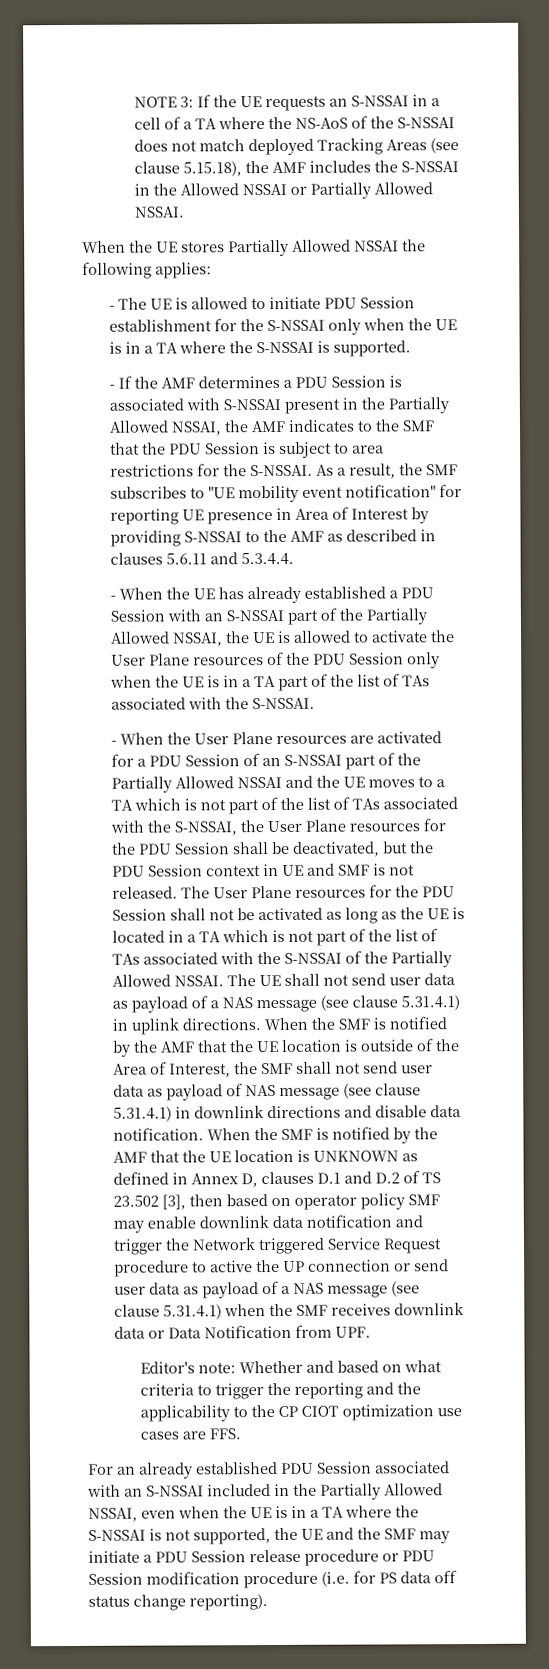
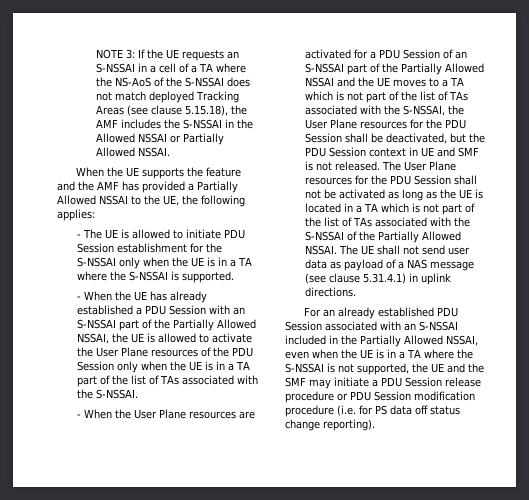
[181,239,399,257] stores Partially Allowed NSSAI -> [141,167,241,179] [57,181,238,193] [57,195,179,206] supports the feature and the AMF has provided a Partially Allowed NSSAI to the UE,
[108,375,402,389] [108,397,449,414] [108,419,435,436] [109,441,384,458] [109,463,458,479] [109,484,462,503] [109,506,429,525] [109,529,436,547] [109,552,294,566] // - If the AMF determines a PDU Session is associated with S-NSSAI present in the Partially Allowed NSSAI, the AMF indicates to the SMF that the PDU Session is subject to area restrictions for the S-NSSAI. As a result, the SMF subscribes to "UE mobility event notification" for reporting UE presence in Area of Interest by providing S-NSSAI to the AMF as described in clauses 5.6.11 and 5.3.4.4. -> (234, 277) none
[263,1016,447,1031] [112,1038,460,1057] [112,1061,433,1078] [112,1083,421,1101] [112,1105,461,1122] [112,1126,438,1144] [112,1149,418,1163] [112,1170,441,1188] [112,1193,440,1210] [112,1214,423,1233] [112,1237,442,1255] [113,1259,449,1277] [113,1280,420,1299] [113,1302,464,1320] [113,1324,371,1339] [140,1360,443,1374] [140,1382,422,1400] [140,1404,463,1422] [140,1428,242,1440] When the SMF is notified by the AMF that the UE location is outside of the Area of Interest, the SMF shall not send user data as payload of NAS message (see clause 5.31.4.1) in downlink directions and disable data notification. When the SMF is notified by the AMF that the UE location is UNKNOWN as defined in Annex D, clauses D.1 and D.2 of TS 23.502 [3], then based on operator policy SMF may enable downlink data notification and trigger the Network triggered Service Request procedure to active the UP connection or send user data as payload of a NAS message (see clause 5.31.4.1) when the SMF receives downlink data or Data Notification from UPF. // Editor's note: Whether and based on what criteria to trigger the reporting and the applicability to the CP CIOT optimization use cases are FFS. -> (356, 292) none

